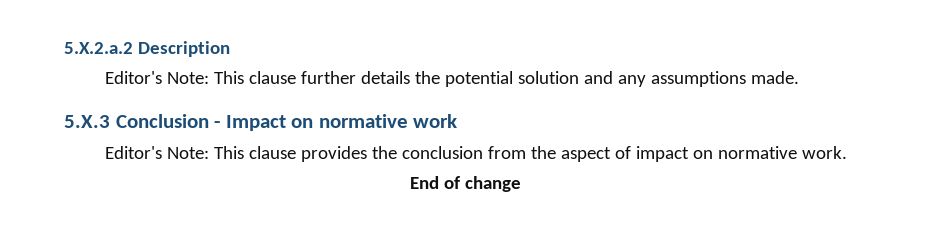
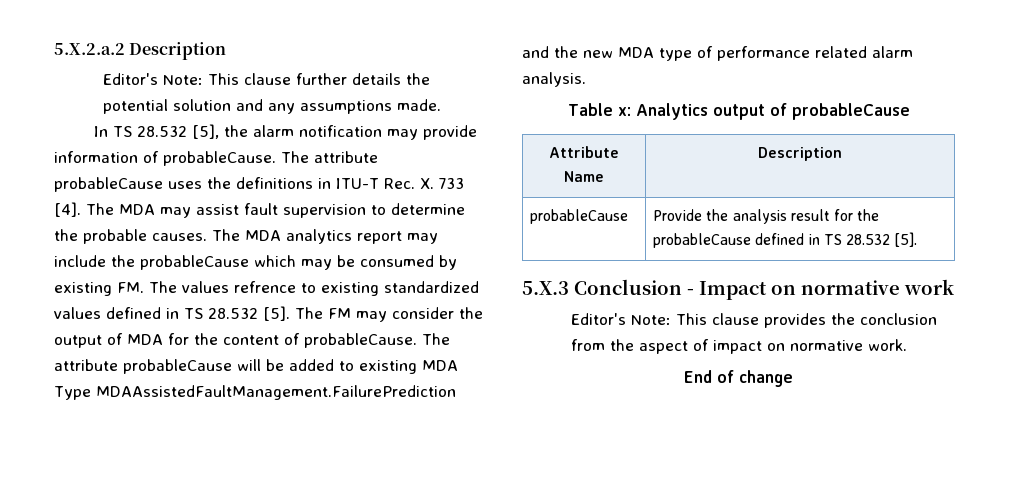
(799, 77) none -> [94,124,478,140] [54,151,378,166] [54,177,464,192] [54,202,465,218] [54,229,438,244] [54,255,457,270] [54,281,479,296] [54,306,483,322] [54,333,450,348] [54,359,458,374] [54,385,456,400] [522,46,913,61] [522,72,586,87] [567,103,910,120] [549,146,619,158] [564,171,604,182] [758,147,842,161] [530,209,629,224] [653,209,880,224] [653,232,918,248] // In TS 28.532 [5], the alarm notification may provide information of probableCause. The attribute probableCause uses the definitions in ITU-T Rec. X. 733 [4]. The MDA may assist fault supervision to determine the probable causes. The MDA analytics report may include the probableCause which may be consumed by existing FM. The values refrence to existing standardized values defined in TS 28.532 [5]. The FM may consider the output of MDA for the content of probableCause. The attribute probableCause will be added to existing MDA Type MDAAssistedFaultManagement.FailurePrediction and the new MDA type of performance related alarm analysis. // Table x: Analytics output of probableCause // Attribute Name | Description // probableCause | Provide the analysis result for the probableCause defined in TS 28.532 [5].

